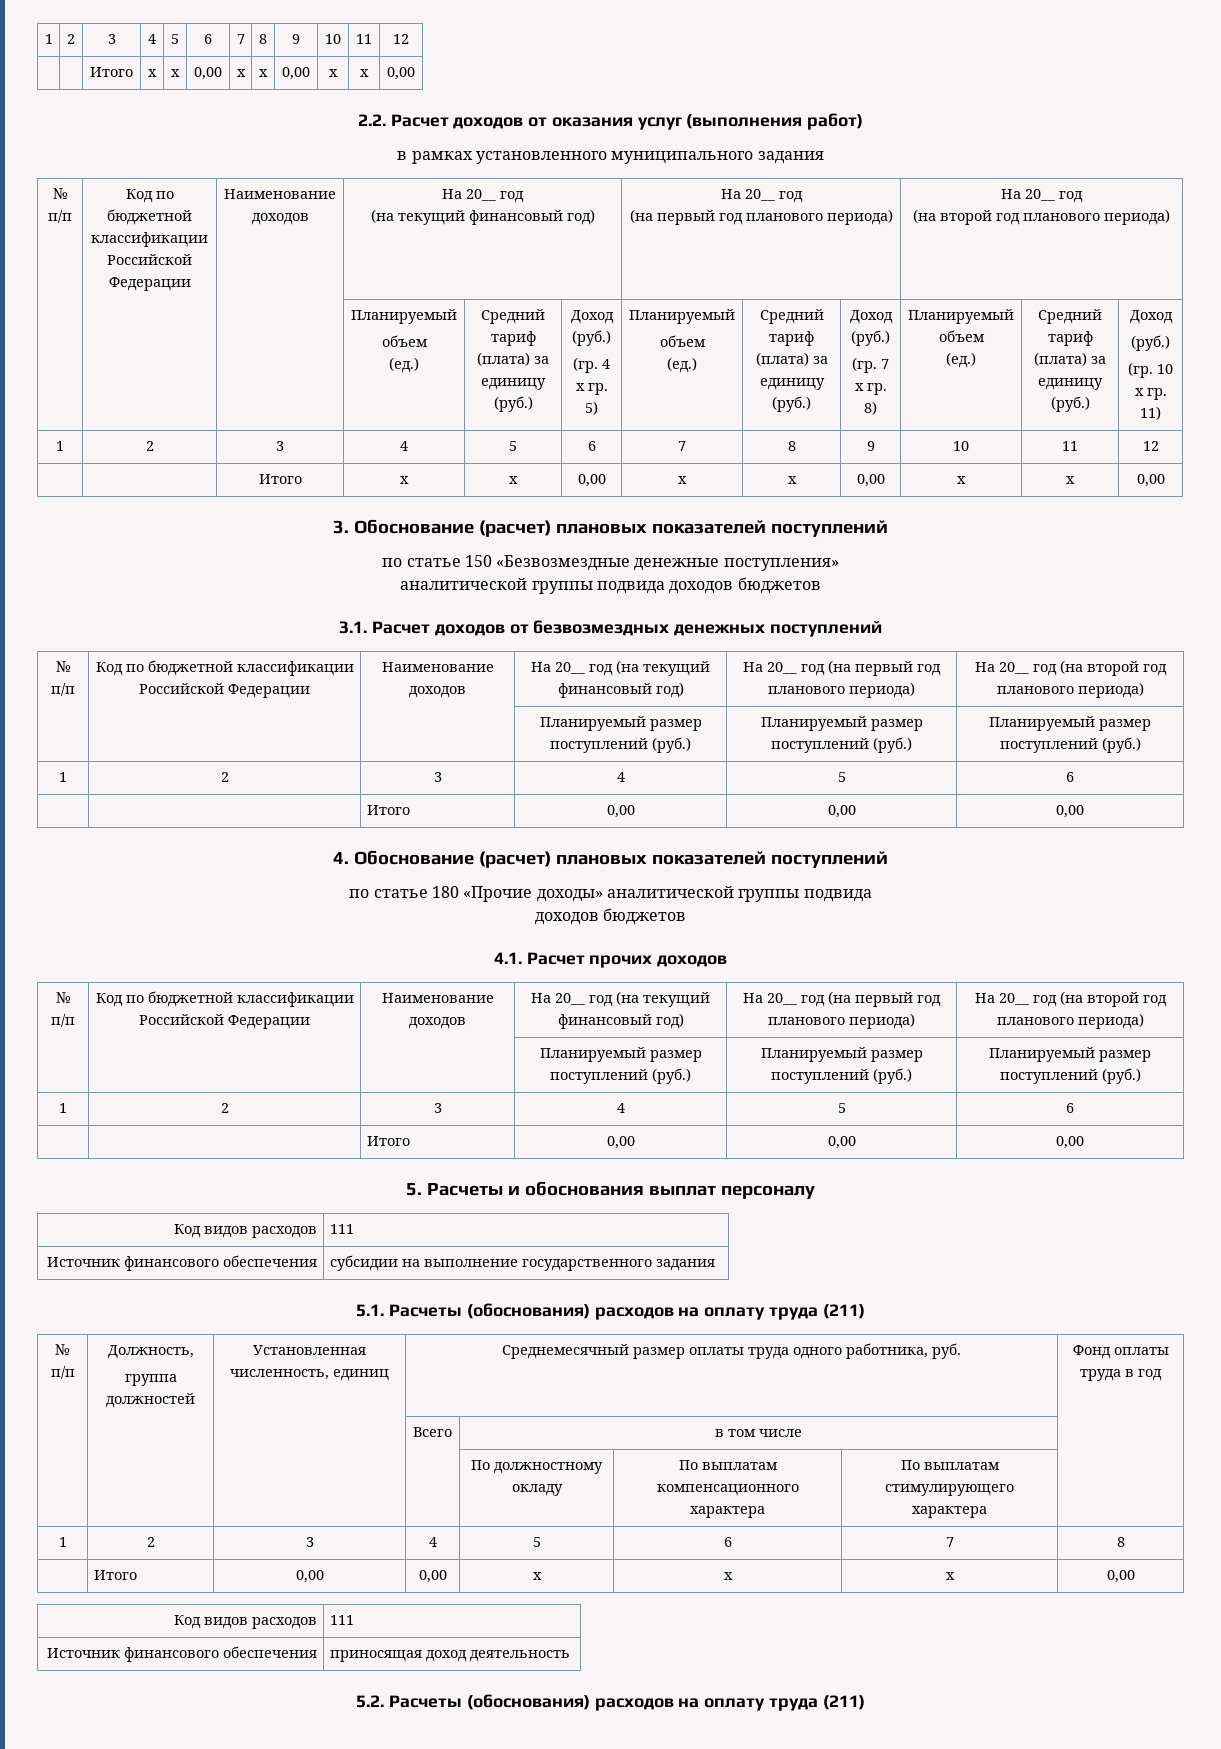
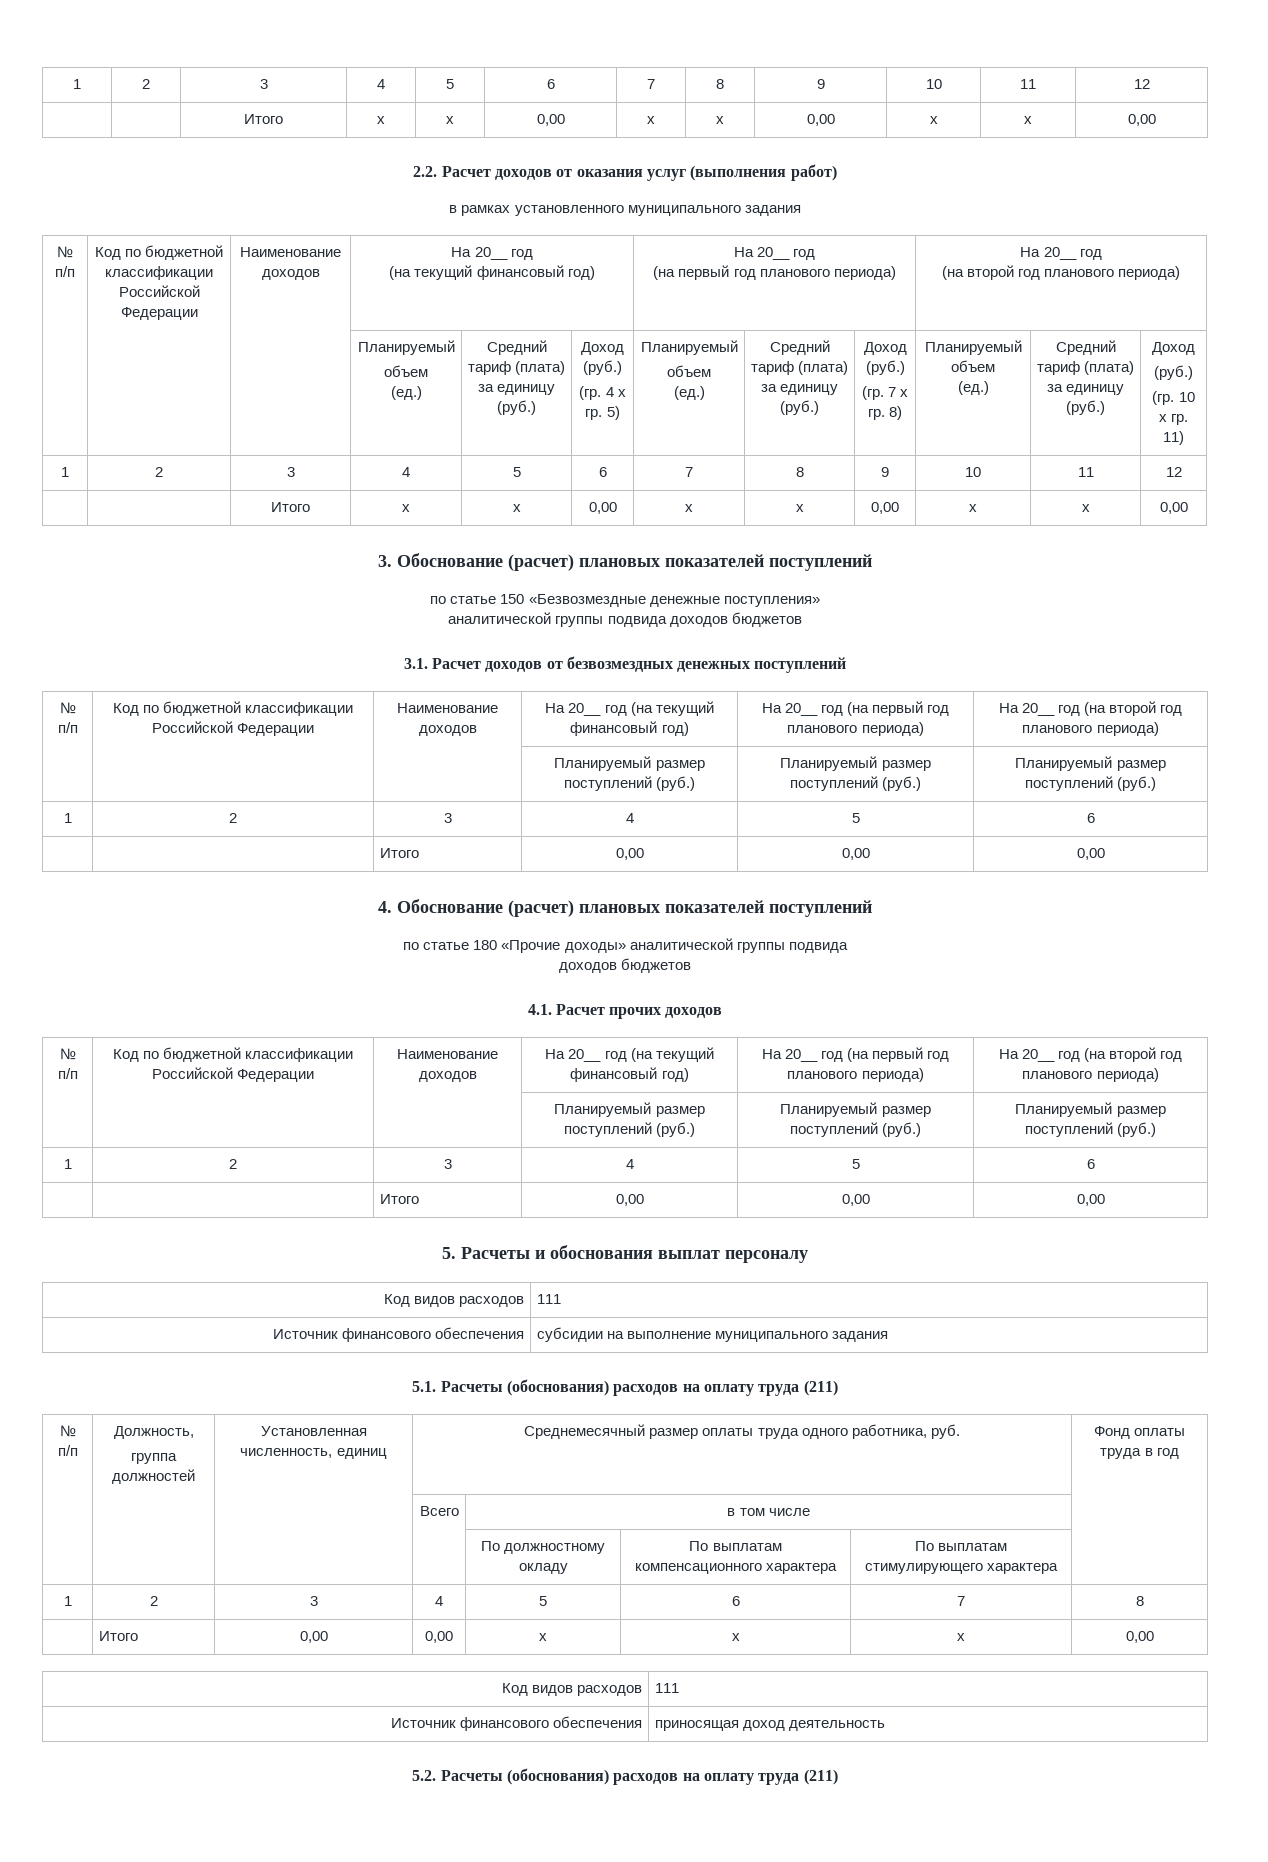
[521,1259,652,1271] государственного -> [714,1331,828,1342] муниципального

